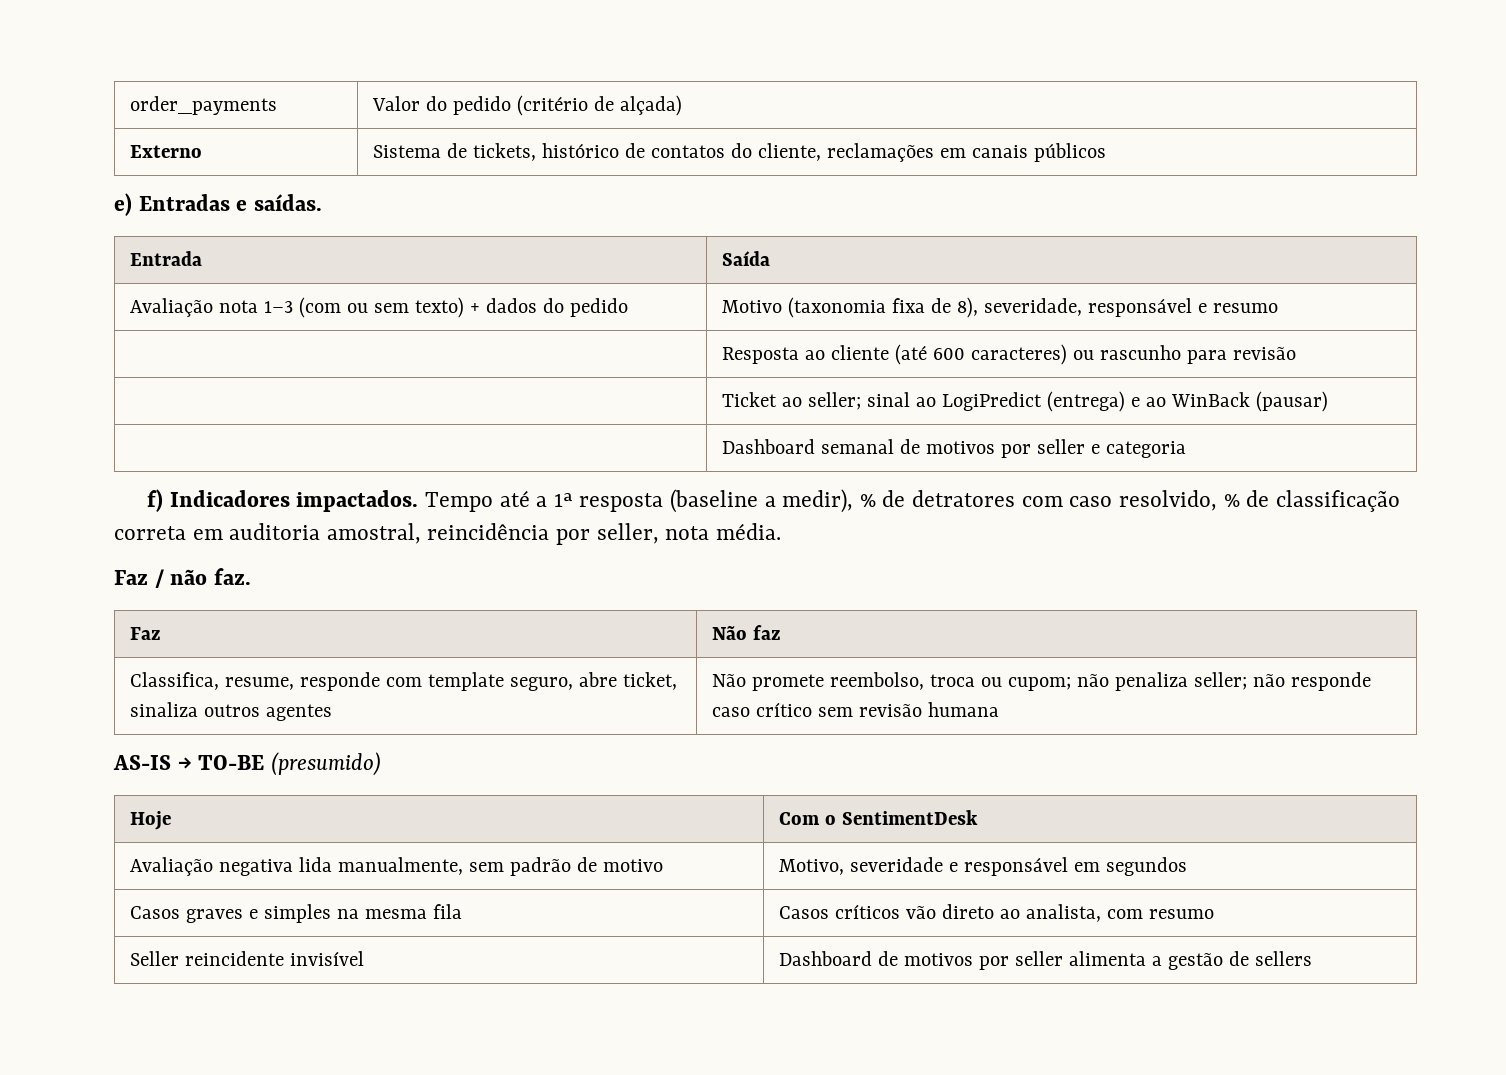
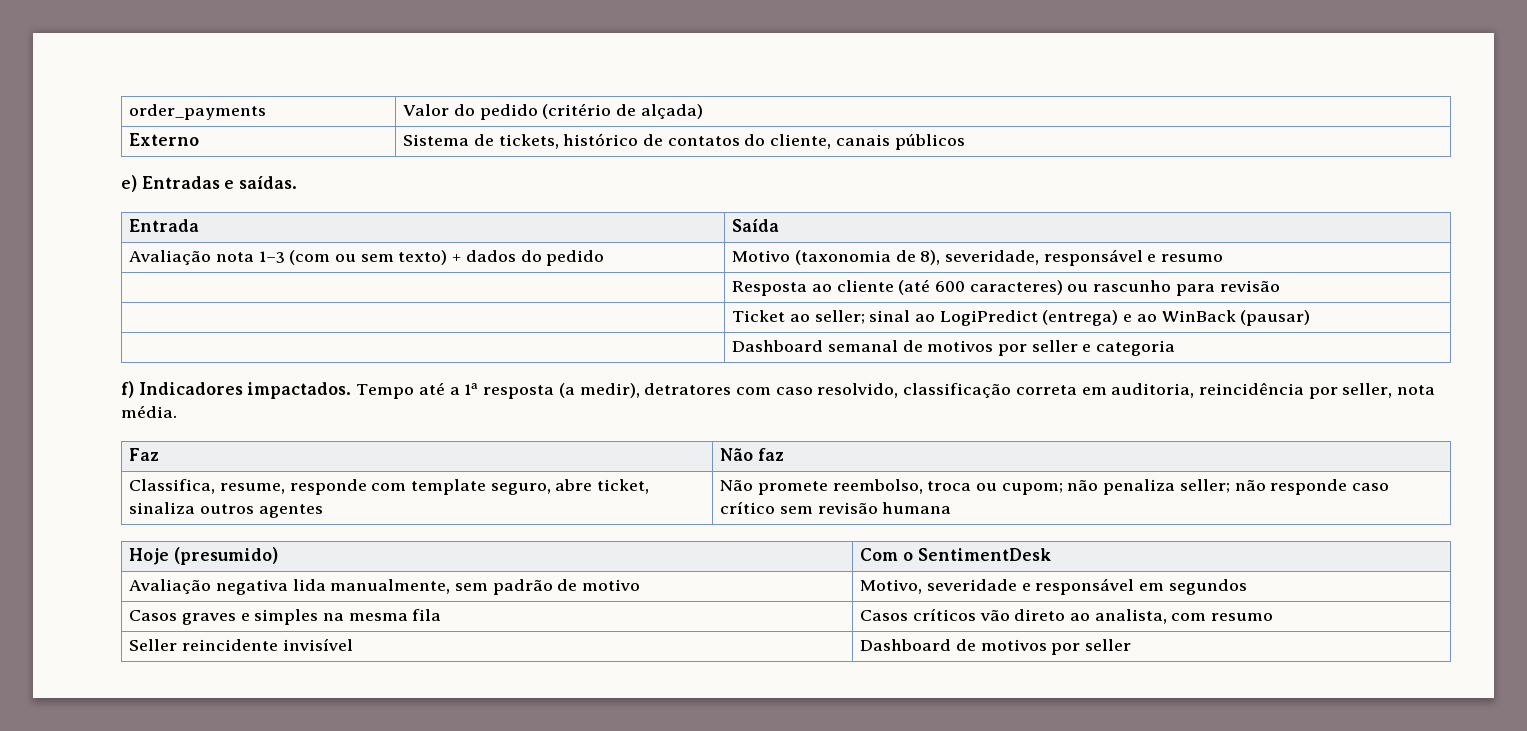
[826,143,966,162] reclamações em -> (832, 141) none
[892,298,926,313] fixa -> (891, 257) none
[669,489,906,513] (baseline a medir), % de -> [558,383,640,398] (a medir),
[1223,490,1270,507] % de -> (899, 390) none
[229,523,421,544] auditoria amostral, -> [1111,383,1195,398] auditoria,
[114,568,251,588] // Faz / não faz. -> (177, 411) none
[113,752,381,776] // AS-IS → TO-BE (presumido) -> (952, 508) none
(172, 820) none -> [173,547,278,565] (presumido)
[1069,951,1312,970] alimenta a gestão de sellers -> (1132, 645) none

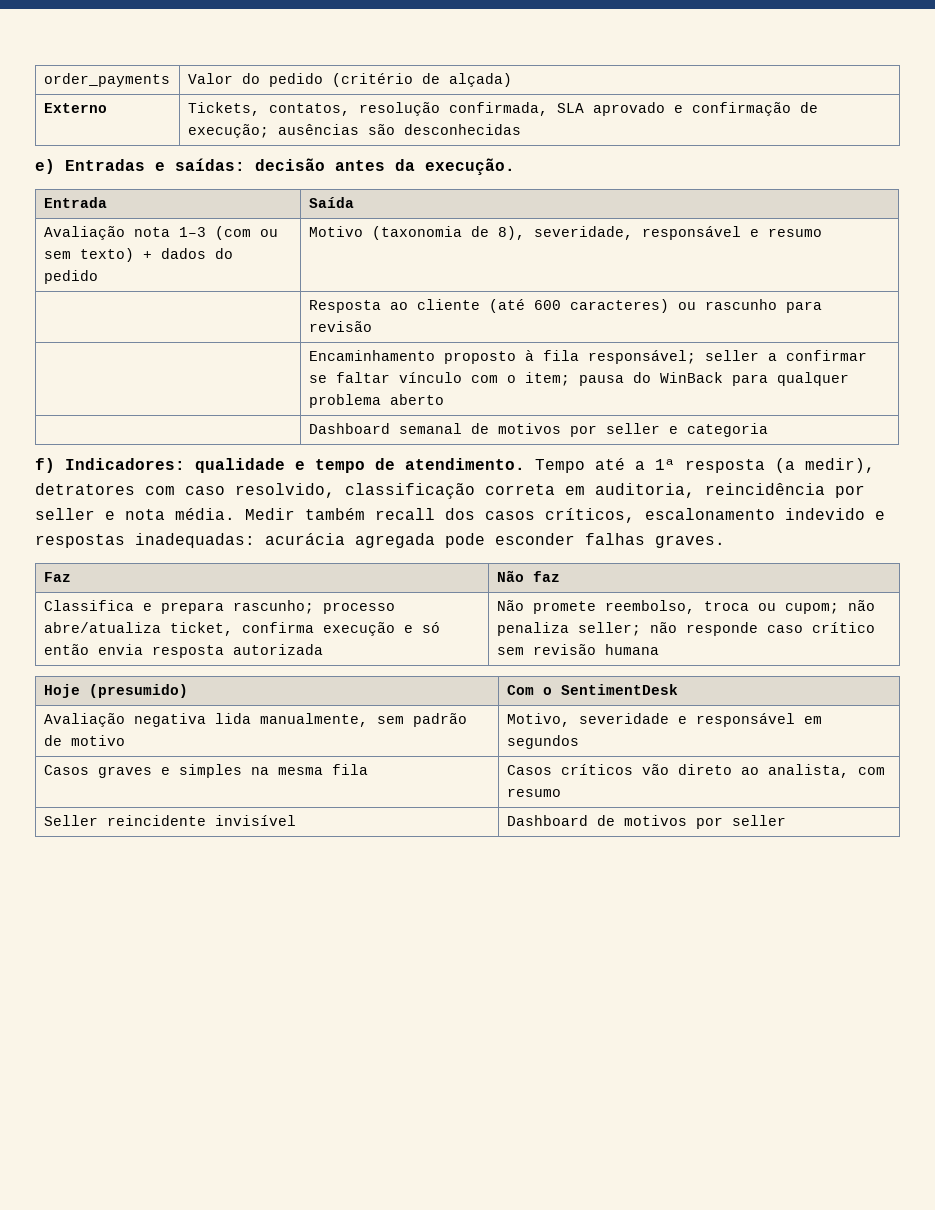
[403,133,965,150] [121,175,298,192] Sistema de tickets, histórico de contatos do cliente, canais públicos // e) Entradas e saídas. -> [187,102,818,116] [187,124,521,138] [35,158,515,175] Tickets, contatos, resolução confirmada, SLA aprovado e confirmação de execução; ausências são desconhecidas // e) Entradas e saídas: decisão antes da execução.
[732,310,1311,326] Ticket ao seller; sinal ao LogiPredict (entrega) e ao WinBack (pausar) -> [308,350,867,364] [308,372,849,386] [308,394,444,408] Encaminhamento proposto à fila responsável; seller a confirmar se faltar vínculo com o item; pausa do WinBack para qualquer problema aberto
[138,382,352,399] Indicadores impactados. -> [65,458,525,473] Indicadores: qualidade e tempo de atendimento.
[1342,383,1393,398] seller, -> [35,508,115,520] seller e
[129,448,160,461] [720,448,784,461] [129,479,650,495] [129,502,323,518] // Faz | Não faz // Classifica, resume, responde com template seguro, abre ticket, sinaliza outros agentes -> [245,508,885,523] [35,533,725,548] [43,572,71,582] [496,570,560,582] [43,600,395,614] [43,622,440,636] [43,644,323,658] Medir também recall dos casos críticos, escalonamento indevido e respostas inadequadas: acurácia agregada pode esconder falhas graves. // Faz | Não faz // Classifica e prepara rascunho; processo abre/atualiza ticket, confirma execução e só então envia resposta autorizada

